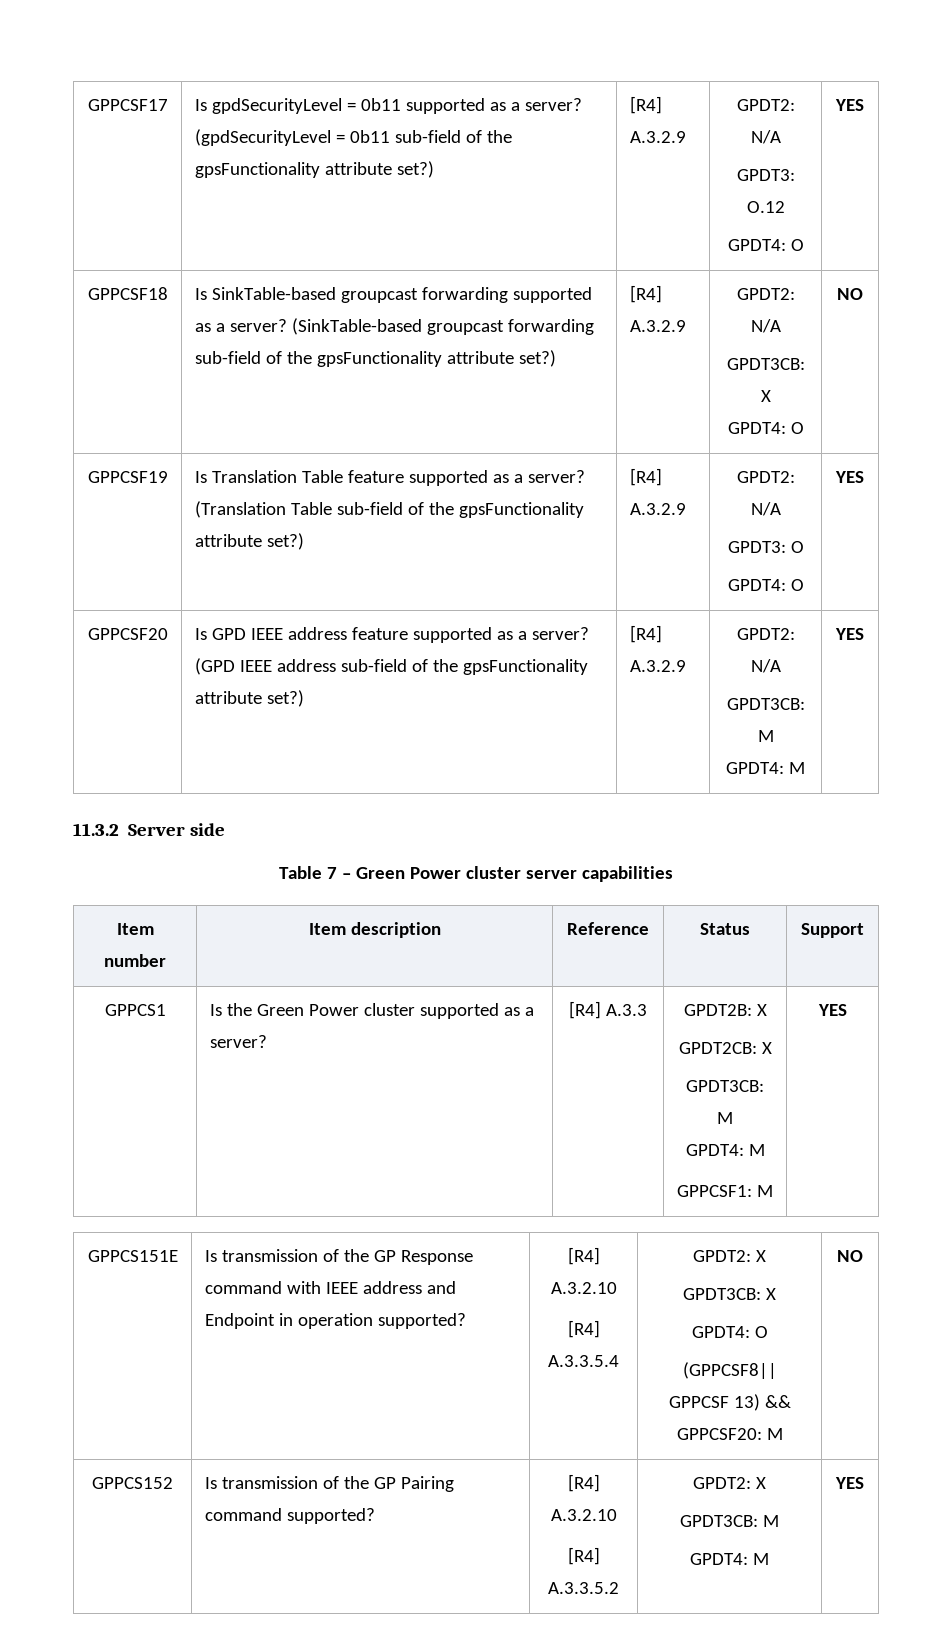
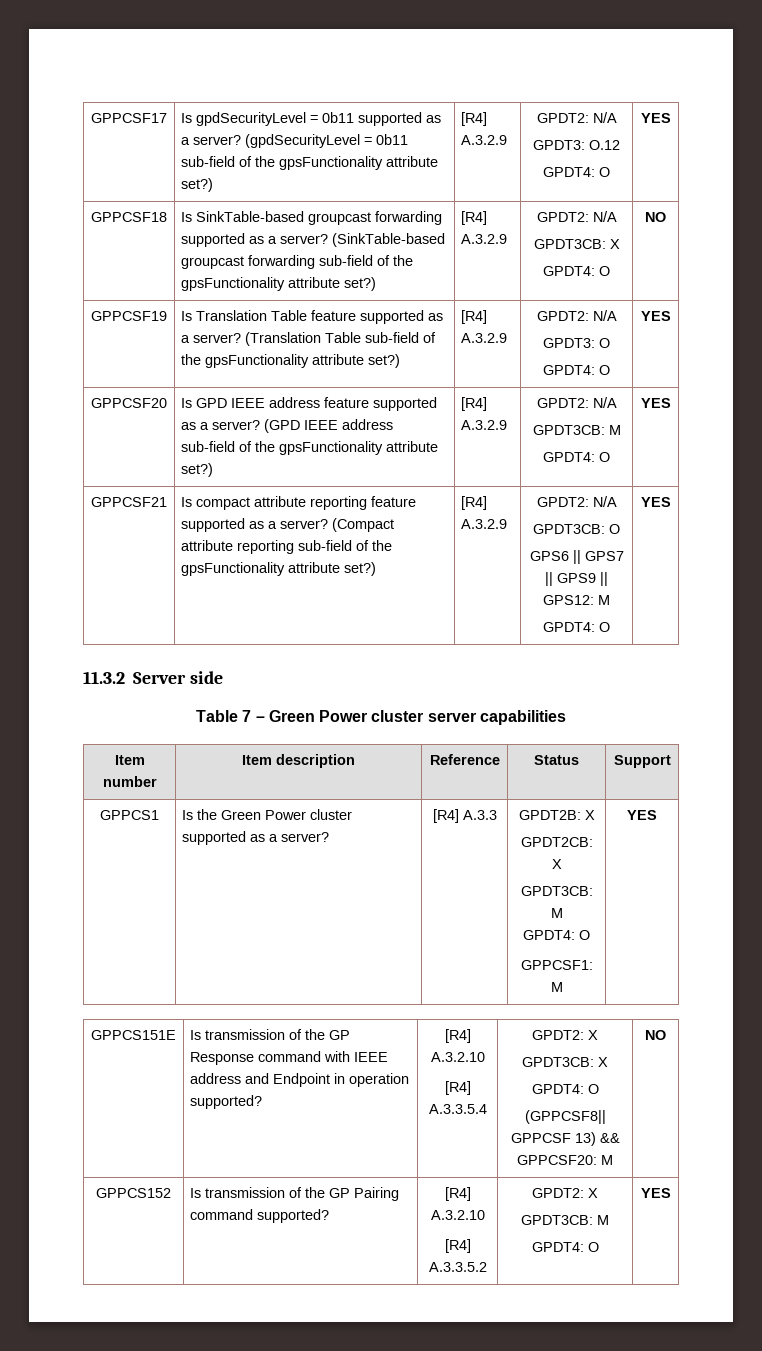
[788,762,805,774] M -> [599,452,610,462] [640,398,671,408] [91,497,167,507] [181,496,417,510] [181,518,395,532] [181,540,393,554] [181,562,377,576] [461,496,488,510] [461,519,508,529] [536,496,617,507] [533,524,620,534] [529,550,624,564] [545,572,608,586] [543,595,610,605] [543,622,610,632] O | YES // GPPCSF21 | Is compact attribute reporting feature supported as a server? (Compact attribute reporting sub-field of the gpsFunctionality attribute set?) | [R4] A.3.2.9 | GPDT2: N/A // GPDT3CB: O // GPS6 || GPS7 || GPS9 || GPS12: M // GPDT4: O
[748,1144,765,1156] M -> [579,930,590,940] O
[752,1553,769,1565] M -> [587,1242,599,1252] O

